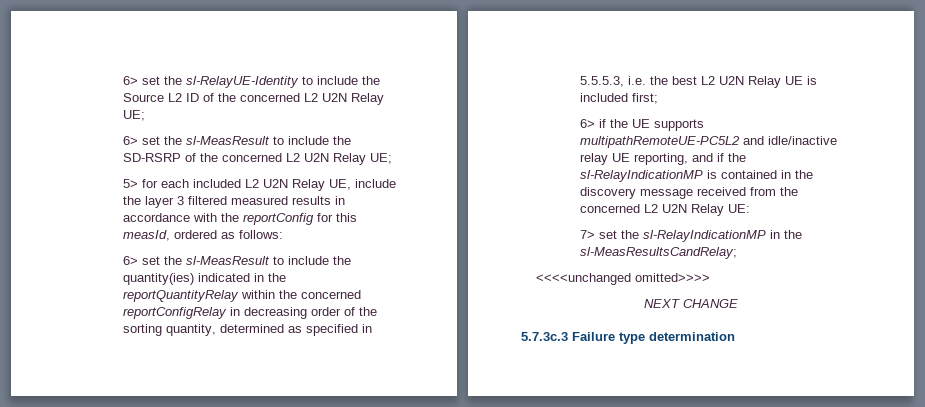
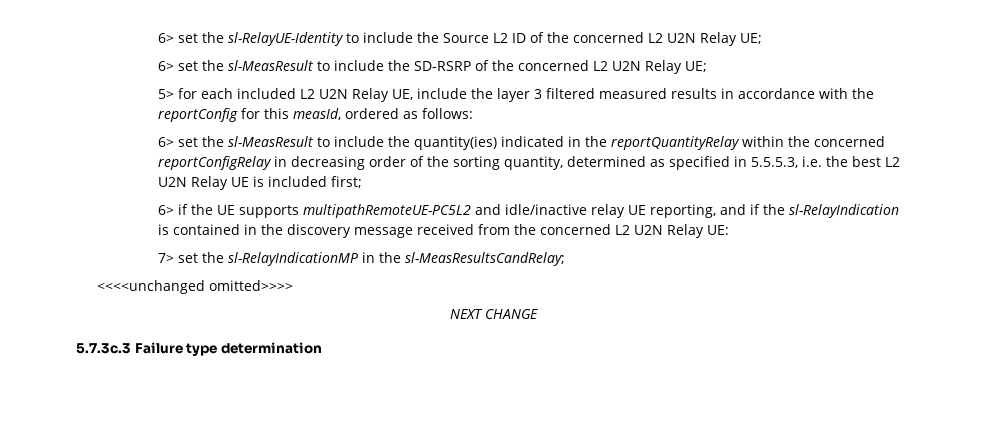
[579,170,703,182] sl-RelayIndicationMP -> [789,204,900,218] sl-RelayIndication

